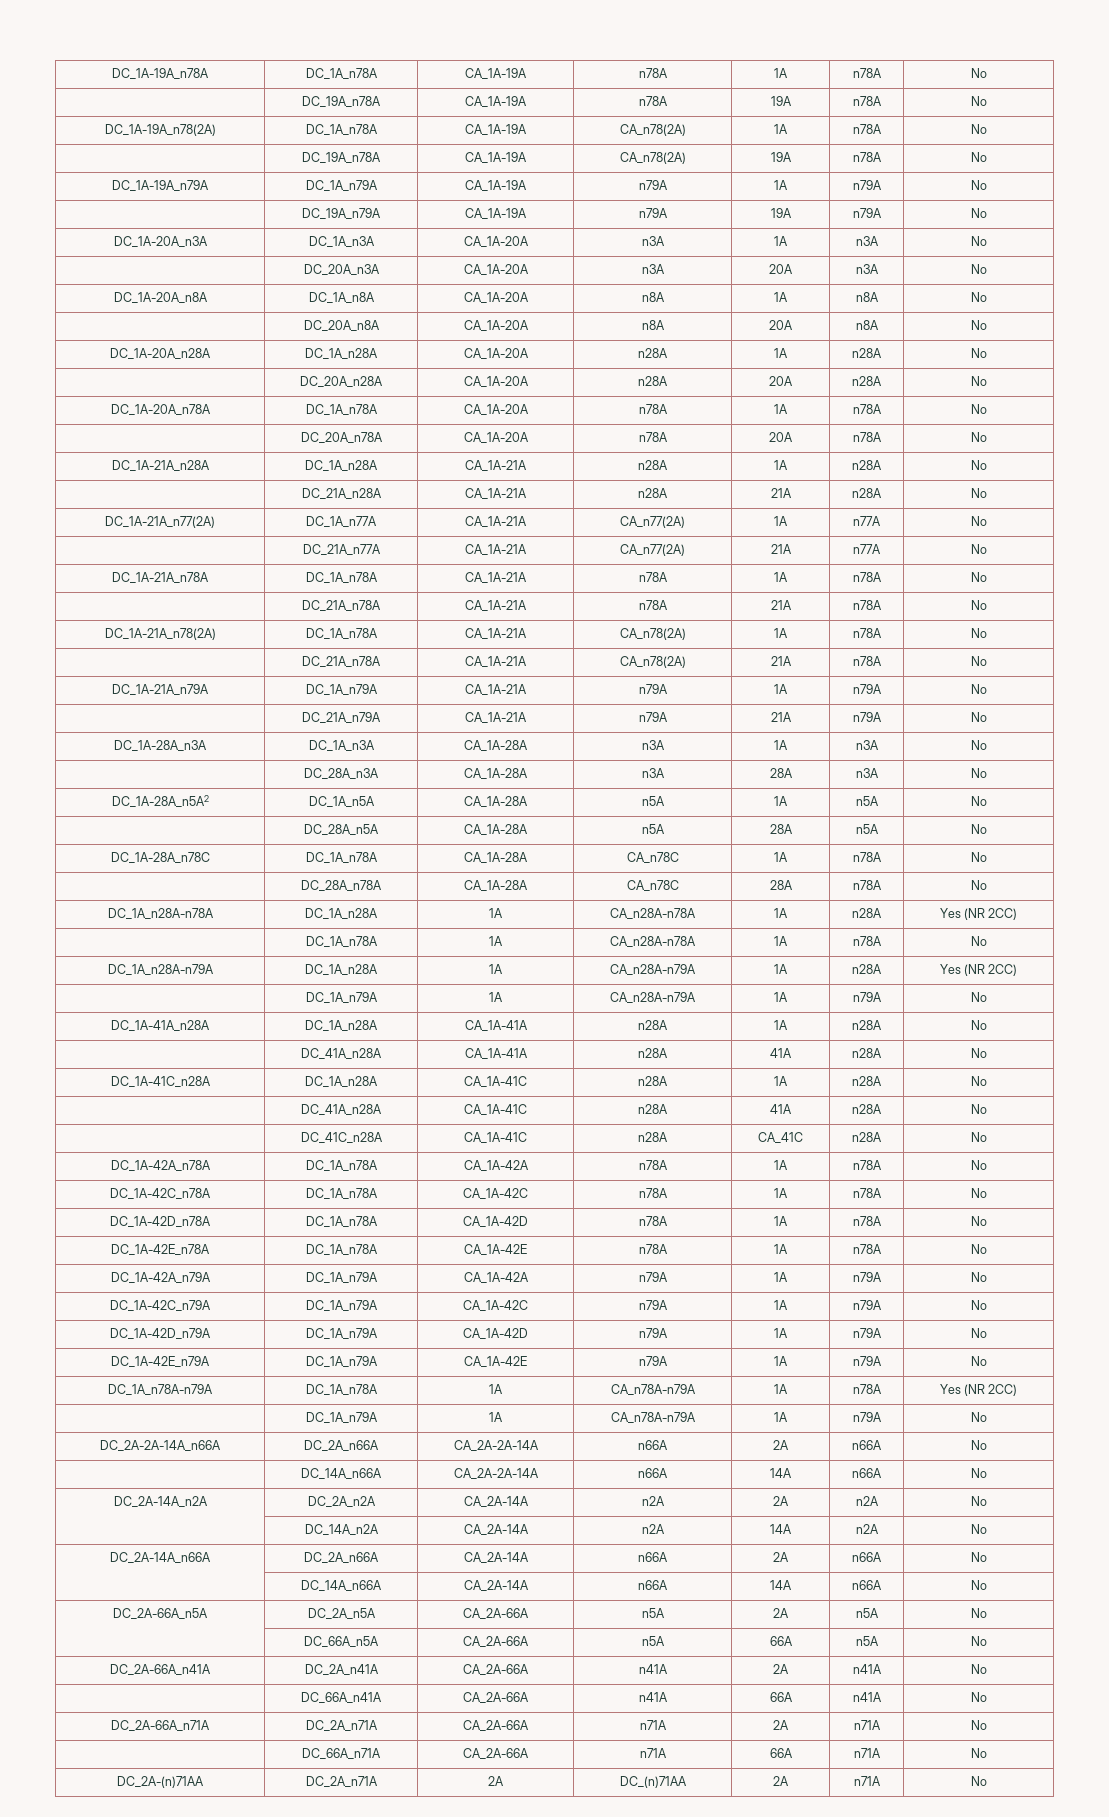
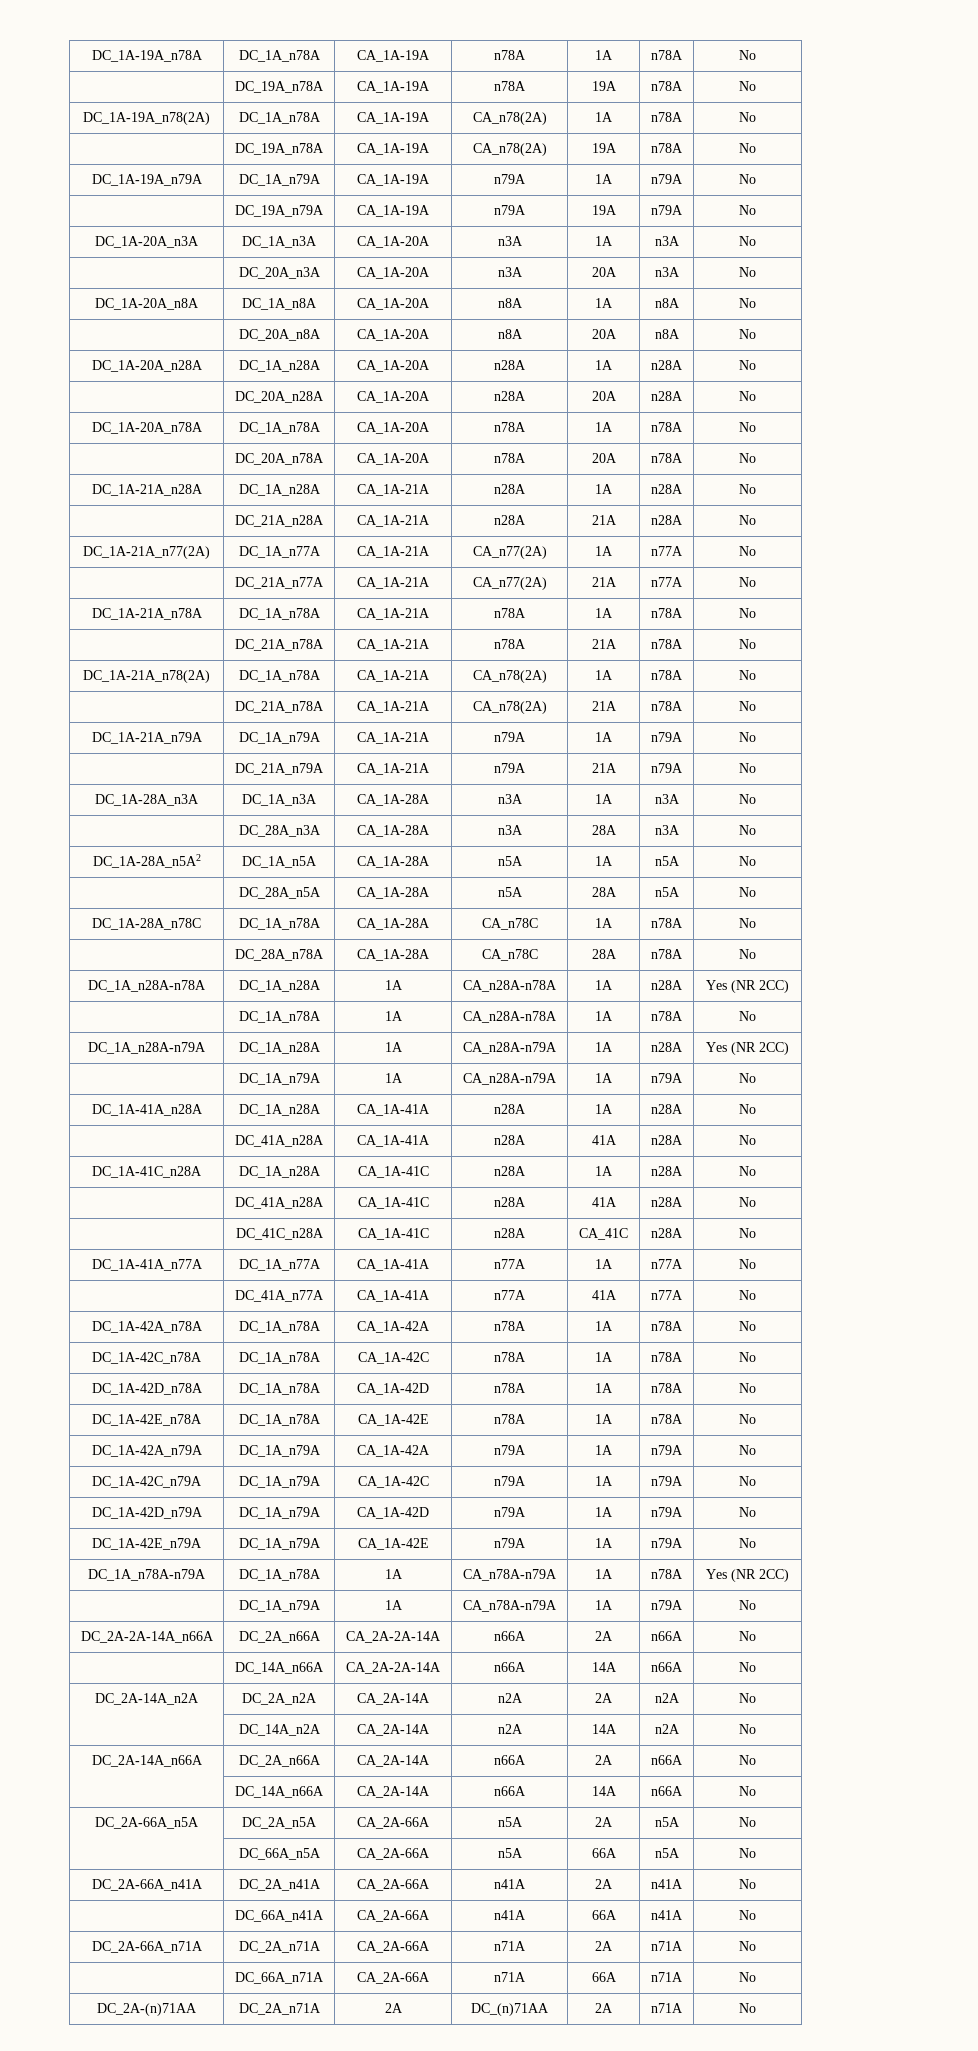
(987, 1137) none -> [91,1259,203,1271] [238,1259,321,1271] [357,1259,430,1271] [494,1259,526,1269] [595,1259,613,1269] [651,1259,683,1269] [739,1259,756,1269] [235,1290,324,1302] [357,1290,430,1302] [494,1290,526,1300] [591,1290,617,1300] [651,1290,683,1300] [739,1290,756,1300] // DC_1A-41A_n77A | DC_1A_n77A | CA_1A-41A | n77A | 1A | n77A | No // | DC_41A_n77A | CA_1A-41A | n77A | 41A | n77A | No

